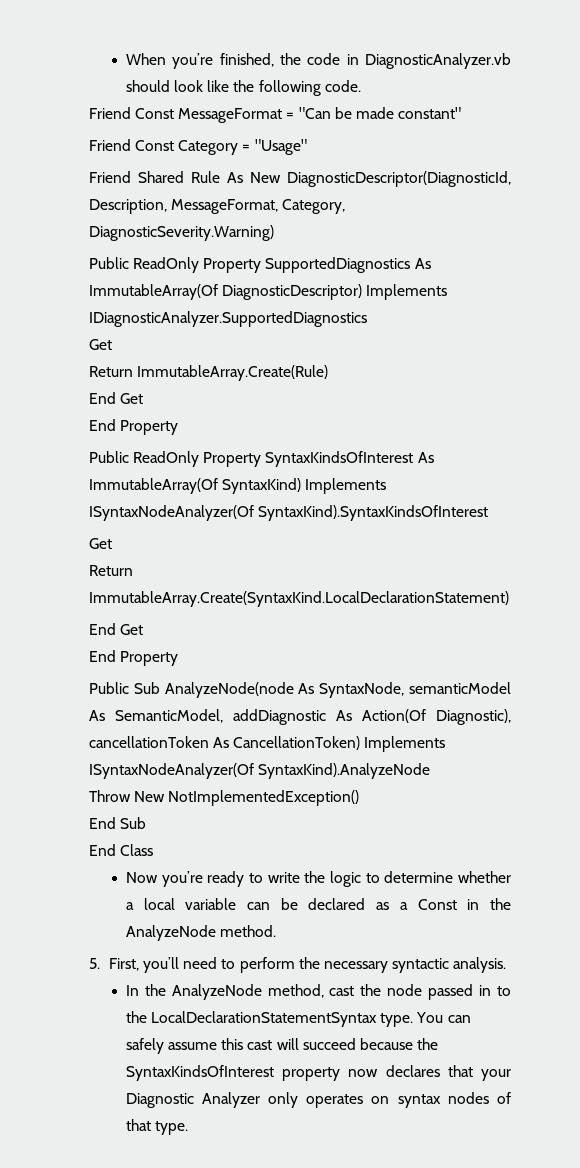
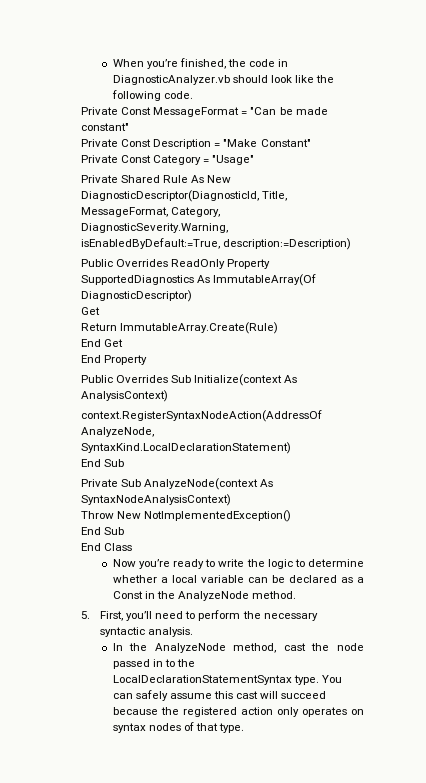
[88,107,131,119] Friend -> [81,107,119,115] Private
[88,139,131,151] Friend -> [81,139,311,149] [81,155,119,163] Private Const Description = "Make Constant" // Private
[88,171,131,183] Friend -> [81,175,119,183] Private
[88,199,167,214] Description, -> [262,191,288,201] Title,
[88,225,274,241] [88,257,129,269] DiagnosticSeverity.Warning) // Public -> [81,223,229,233] [81,238,352,250] [81,259,169,267] DiagnosticSeverity.Warning, isEnabledByDefault:=True, description:=Description) // Public Overrides
[366,284,448,300] [88,311,367,327] Implements IDiagnosticAnalyzer.SupportedDiagnostics -> (193, 296) none
[133,451,434,467] [88,478,387,494] [88,505,489,521] [88,538,112,549] [88,565,133,576] [88,591,509,607] [88,623,144,635] [88,650,179,666] [88,682,511,698] [88,709,511,725] [88,736,446,752] [88,763,431,779] ReadOnly Property SyntaxKindsOfInterest As ImmutableArray(Of SyntaxKind) Implements ISyntaxNodeAnalyzer(Of SyntaxKind).SyntaxKindsOfInterest // Get // Return ImmutableArray.Create(SyntaxKind.LocalDeclarationStatement) // End Get // End Property // Public Sub AnalyzeNode(node As SyntaxNode, semanticModel As SemanticModel, addDiagnostic As Action(Of Diagnostic), cancellationToken As CancellationToken) Implements ISyntaxNodeAnalyzer(Of SyntaxKind).AnalyzeNode -> [116,374,298,386] [81,390,169,402] [81,410,323,422] [81,427,155,437] [81,442,292,454] [81,459,125,467] [81,478,274,490] [81,494,232,506] Overrides Sub Initialize(context As AnalysisContext) // context.RegisterSyntaxNodeAction(AddressOf AnalyzeNode, SyntaxKind.LocalDeclarationStatement) // End Sub // Private Sub AnalyzeNode(context As SyntaxNodeAnalysisContext)
[125,1065,512,1081] [125,1092,260,1108] SyntaxKindsOfInterest property now declares that your Diagnostic Analyzer -> [182,707,273,717] registered action

